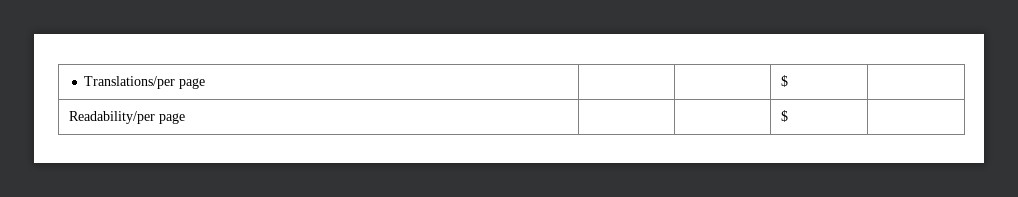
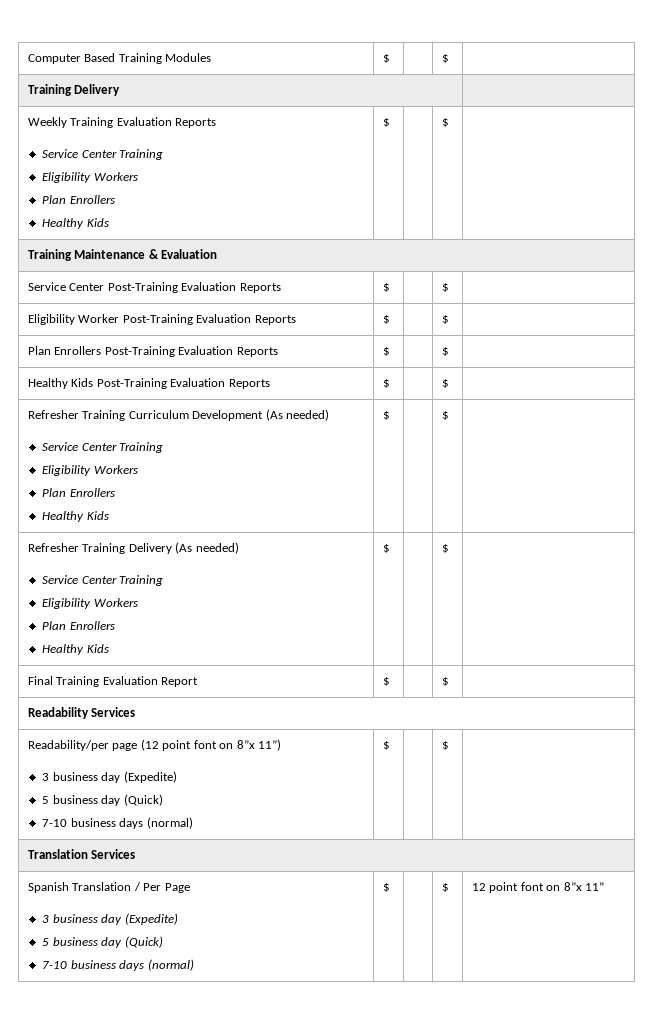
[84,76,206,89] [780,75,788,87] [68,111,185,124] [780,110,788,122] Translations/per page | | | $ | // Readability/per page | | | $ | -> [27,53,212,64] [382,54,390,63] [441,54,449,63] [27,84,121,96] [27,117,217,128] [42,149,164,160] [42,172,138,183] [42,195,115,204] [42,218,109,229] [382,118,390,127] [441,118,449,127] [27,249,218,261] [27,282,281,293] [382,283,390,292] [441,283,449,292] [27,314,296,325] [382,315,390,324] [441,315,449,324] [27,346,278,357] [382,347,390,356] [441,347,449,356] [27,378,270,389] [382,379,390,388] [441,379,449,388] [27,409,330,421] [42,442,164,453] [42,465,138,476] [42,488,115,497] [42,511,109,522] [382,411,390,420] [441,411,449,420] [27,542,239,554] [42,575,164,586] [42,598,138,609] [42,621,115,630] [42,644,109,655] [382,544,390,553] [441,544,449,553] [27,676,199,687] [382,677,390,686] [441,677,449,686] [27,707,136,719] [27,739,282,751] [42,771,177,783] [42,794,163,806] [42,817,193,829] [382,741,390,750] [441,741,449,750] [27,849,136,859] [27,882,190,893] [42,913,178,925] [42,936,163,948] [42,959,194,971] [382,883,390,892] [441,883,449,892] [471,882,605,893] Computer Based Training Modules | $ | | $ | // Training Delivery | // Weekly Training Evaluation Reports // Service Center Training // Eligibility Workers // Plan Enrollers // Healthy Kids | $ | | $ | // Training Maintenance & Evaluation // Service Center Post-Training Evaluation Reports | $ | | $ | // Eligibility Worker Post-Training Evaluation Reports | $ | | $ | // Plan Enrollers Post-Training Evaluation Reports | $ | | $ | // Healthy Kids Post-Training Evaluation Reports | $ | | $ | // Refresher Training Curriculum Development (As needed) // Service Center Training // Eligibility Workers // Plan Enrollers // Healthy Kids | $ | | $ | // Refresher Training Delivery (As needed) // Service Center Training // Eligibility Workers // Plan Enrollers // Healthy Kids | $ | | $ | // Final Training Evaluation Report | $ | | $ | // Readability Services // Readability/per page (12 point font on 8”x 11”) // 3 business day (Expedite) // 5 business day (Quick) // 7-10 business days (normal) | $ | | $ | // Translation Services // Spanish Translation / Per Page // 3 business day (Expedite) // 5 business day (Quick) // 7-10 business days (normal) | $ | | $ | 12 point font on 8”x 11”

